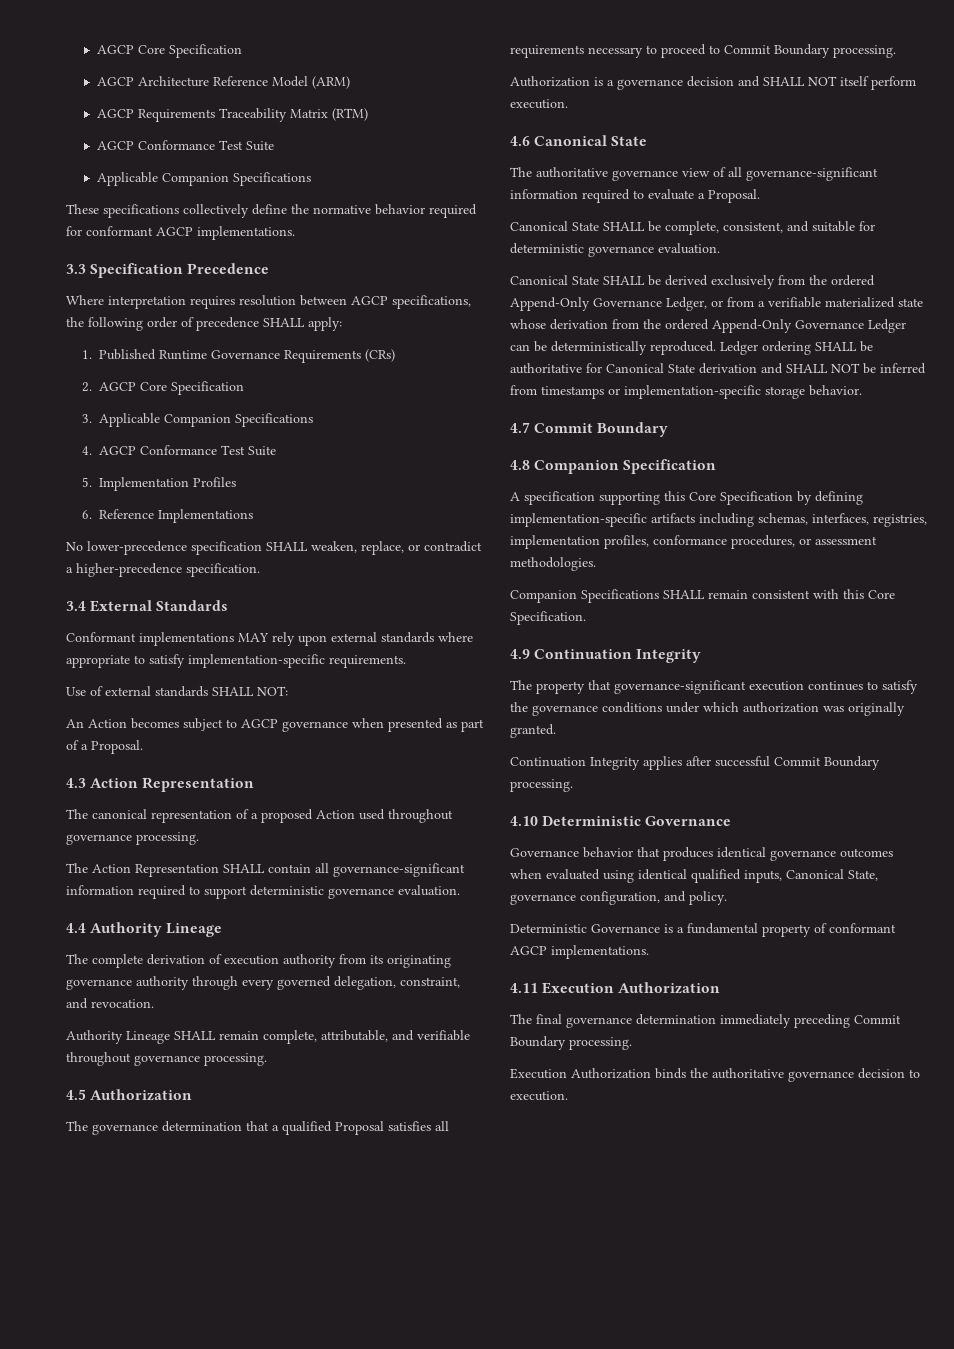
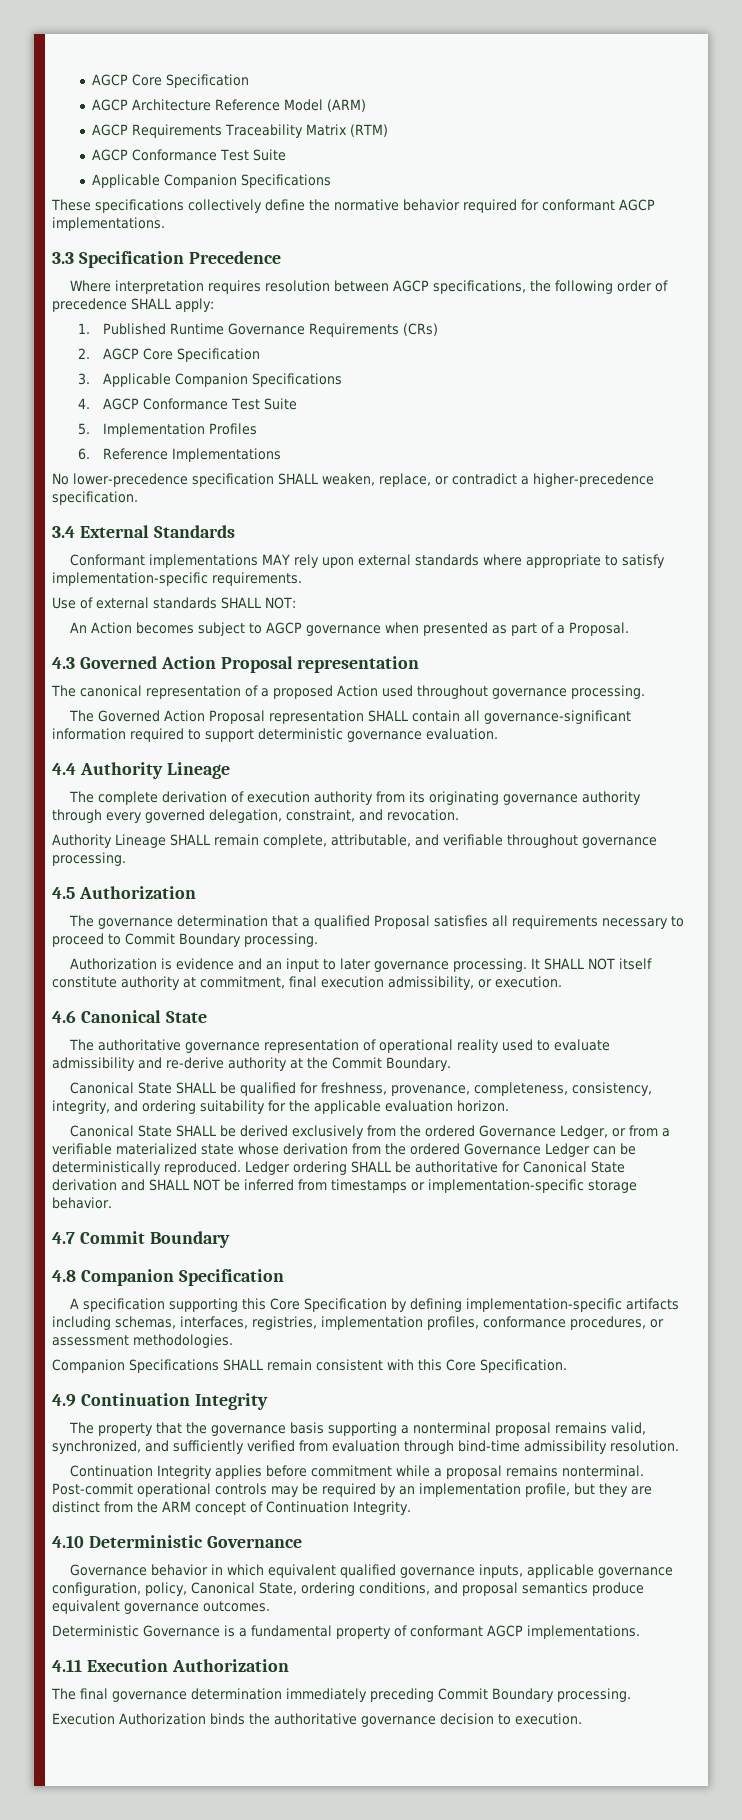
[90,777,255,792] Action Representation -> [79,656,420,673] Governed Action Proposal representation
[92,864,219,877] Action Representation -> [97,710,364,724] Governed Action Proposal representation
[607,76,916,90] a governance decision and SHALL NOT itself perform -> [175,958,652,972] [52,976,492,990] evidence and an input to later governance processing. It SHALL NOT itself constitute authority at commitment, final execution admissibility, or
[682,167,878,181] [510,189,760,203] [510,221,875,235] [510,243,720,257] view of all governance-significant information required to evaluate a Proposal. // Canonical State SHALL be complete, consistent, and suitable for deterministic governance evaluation. -> [263,1039,610,1053] [52,1057,451,1071] [69,1082,652,1096] [52,1100,509,1114] representation of operational reality used to evaluate admissibility and re-derive authority at the Commit Boundary. // Canonical State SHALL be qualified for freshness, provenance, completeness, consistency, integrity, and ordering suitability for the applicable evaluation horizon.
[510,297,590,311] Append-Only -> (475, 1131) none
[712,319,792,333] Append-Only -> (460, 1149) none
[614,680,918,694] [510,702,905,716] [510,724,556,738] [510,756,880,770] [510,779,573,792] governance-significant execution continues to satisfy the governance conditions under which authorization was originally granted. // Continuation Integrity applies after successful Commit Boundary processing. -> [185,1422,646,1436] [52,1440,679,1454] [69,1465,644,1479] [52,1483,652,1497] [52,1501,411,1515] the governance basis supporting a nonterminal proposal remains valid, synchronized, and sufficiently verified from evaluation through bind-time admissibility resolution. // Continuation Integrity applies before commitment while a proposal remains nonterminal. Post-commit operational controls may be required by an implementation profile, but they are distinct from the ARM concept of Continuation Integrity.
[637,847,893,861] [510,869,878,883] [510,891,727,905] that produces identical governance outcomes when evaluated using identical qualified inputs, Canonical State, governance configuration, and policy. -> [210,1564,673,1578] [52,1582,644,1596] [52,1600,270,1614] in which equivalent qualified governance inputs, applicable governance configuration, policy, Canonical State, ordering conditions, and proposal semantics produce equivalent governance outcomes.

